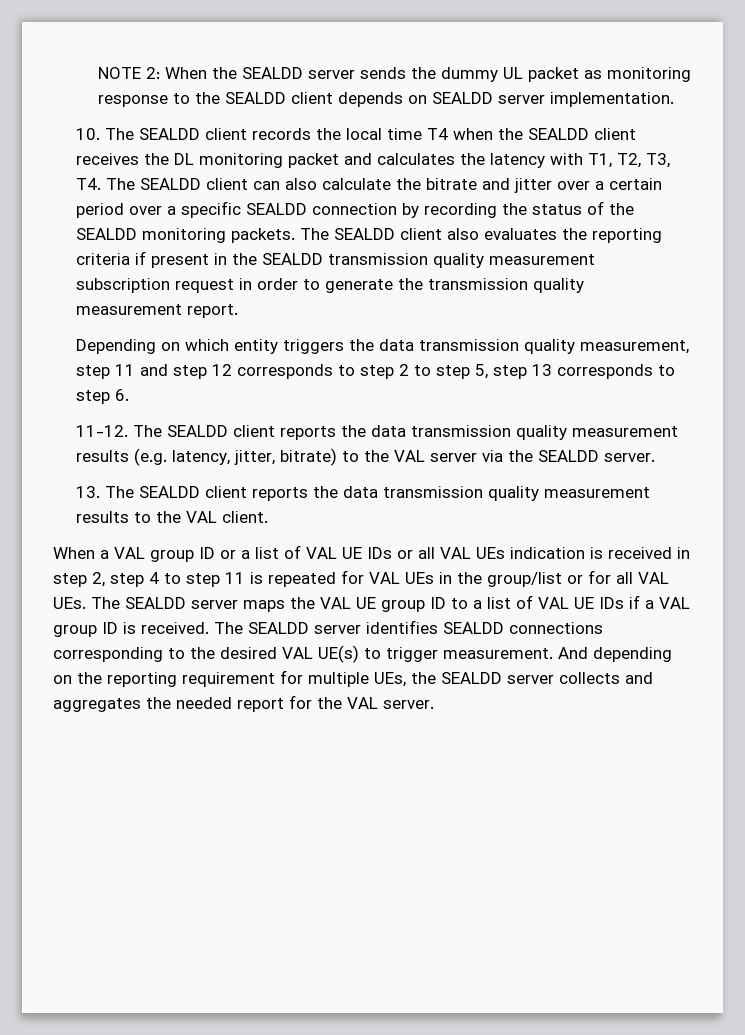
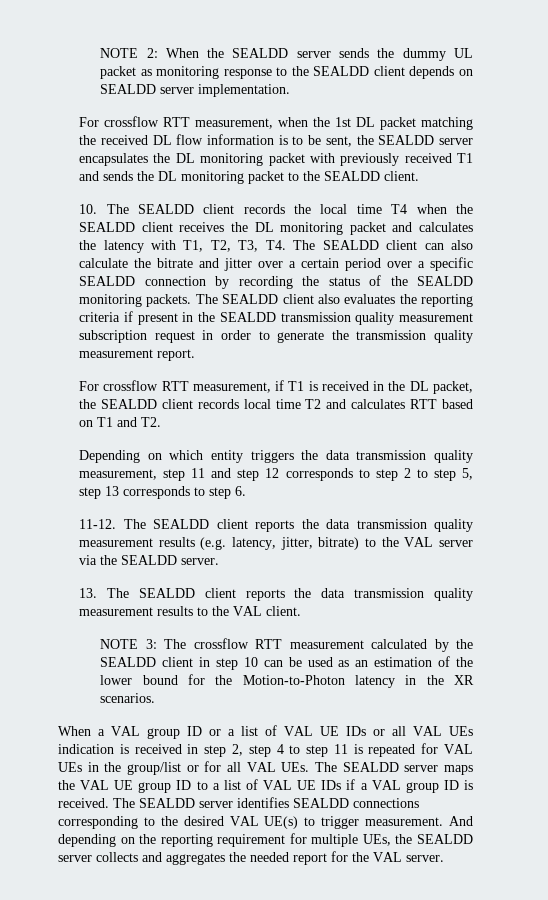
(675, 99) none -> [79,116,474,130] [79,134,473,147] [79,153,473,166] [79,171,420,184] // For crossflow RTT measurement, when the 1st DL packet matching the received DL flow information is to be sent, the SEALDD server encapsulates the DL monitoring packet with previously received T1 and sends the DL monitoring packet to the SEALDD client.
(238, 311) none -> [79,380,473,394] [79,399,473,409] [79,417,162,427] // For crossflow RTT measurement, if T1 is received in the DL packet, the SEALDD client records local time T2 and calculates RTT based on T1 and T2.
(268, 517) none -> [100,638,473,652] [100,656,473,670] [100,674,474,688] [100,693,156,703] // NOTE 3: The crossflow RTT measurement calculated by the SEALDD client in step 10 can be used as an estimation of the lower bound for the Motion-to-Photon latency in the XR scenarios.

